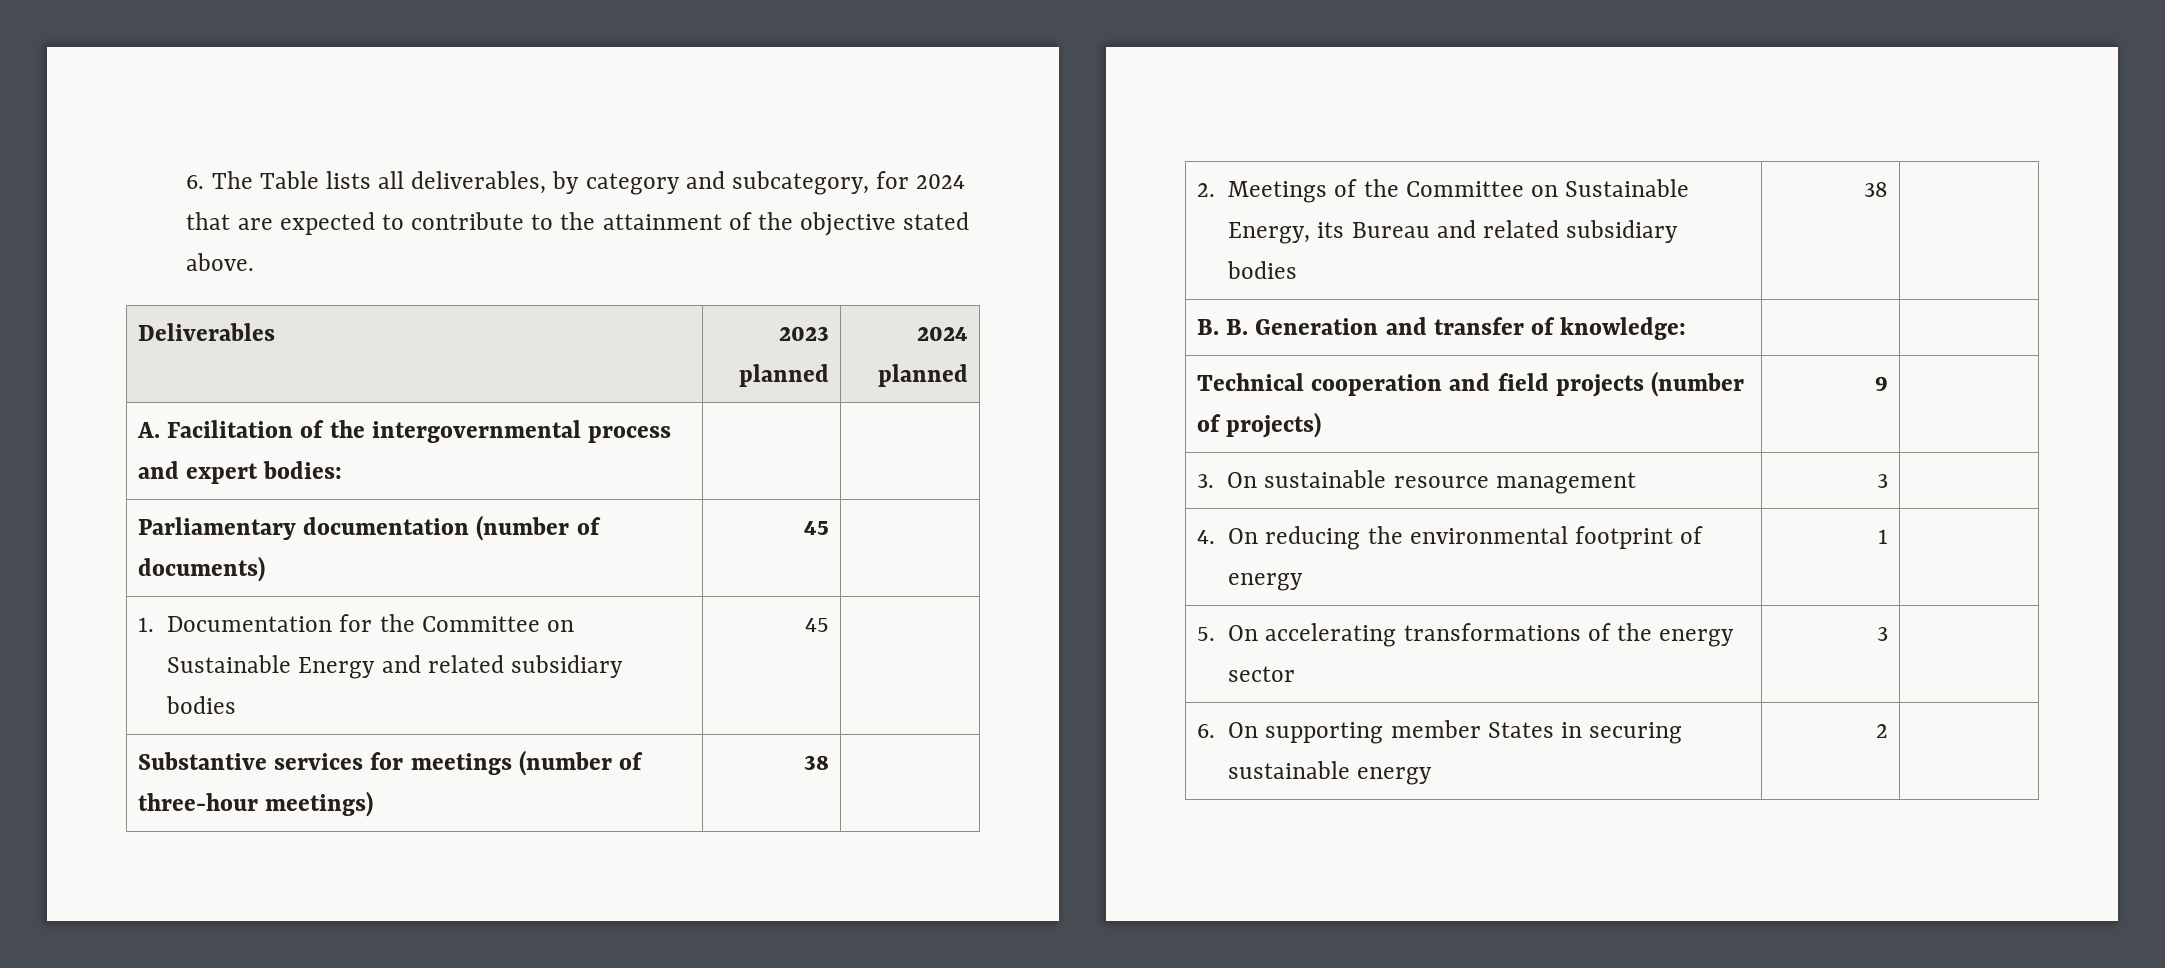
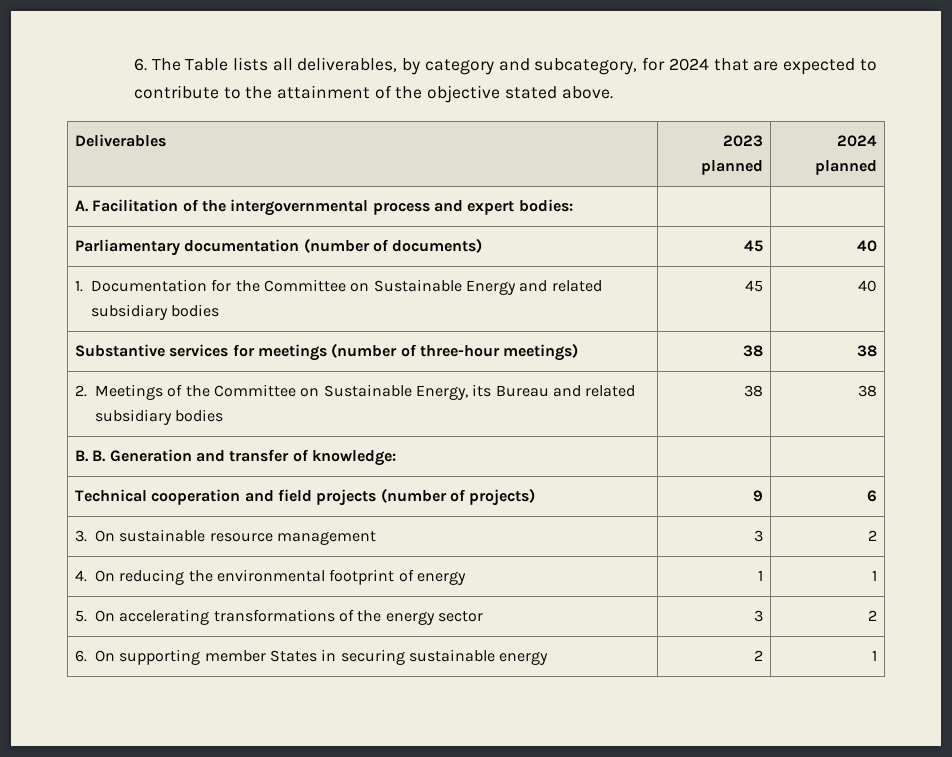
(829, 528) none -> [857,240,878,252] 40
(829, 625) none -> [858,280,878,292] 40
(829, 762) none -> [857,345,878,357] 38
(1888, 189) none -> [858,385,878,397] 38
(1888, 383) none -> [867,490,878,502] 6
(1888, 481) none -> [868,530,878,541] 2
(1888, 536) none -> [872,570,878,581] 1
(1888, 634) none -> [868,610,878,621] 2
(1888, 731) none -> [872,650,878,661] 1

